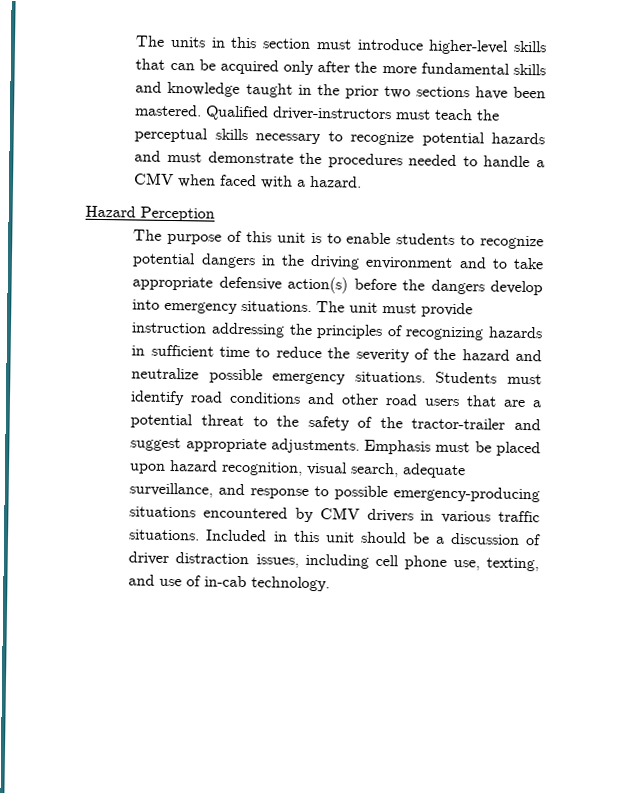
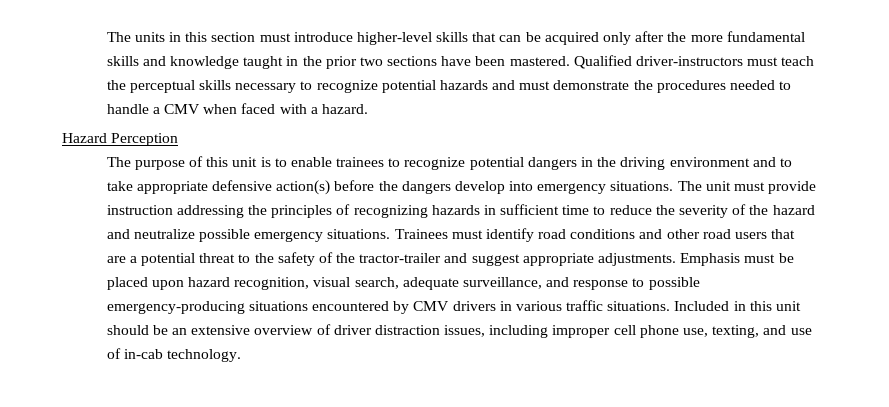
[396,233,456,246] students -> [336,157,385,167] trainees
[435,371,498,384] Students -> [394,229,448,239] Trainees
[434,532,520,545] a discussion -> [171,325,314,335] an extensive overview
(369, 561) none -> [552,325,611,338] improper

